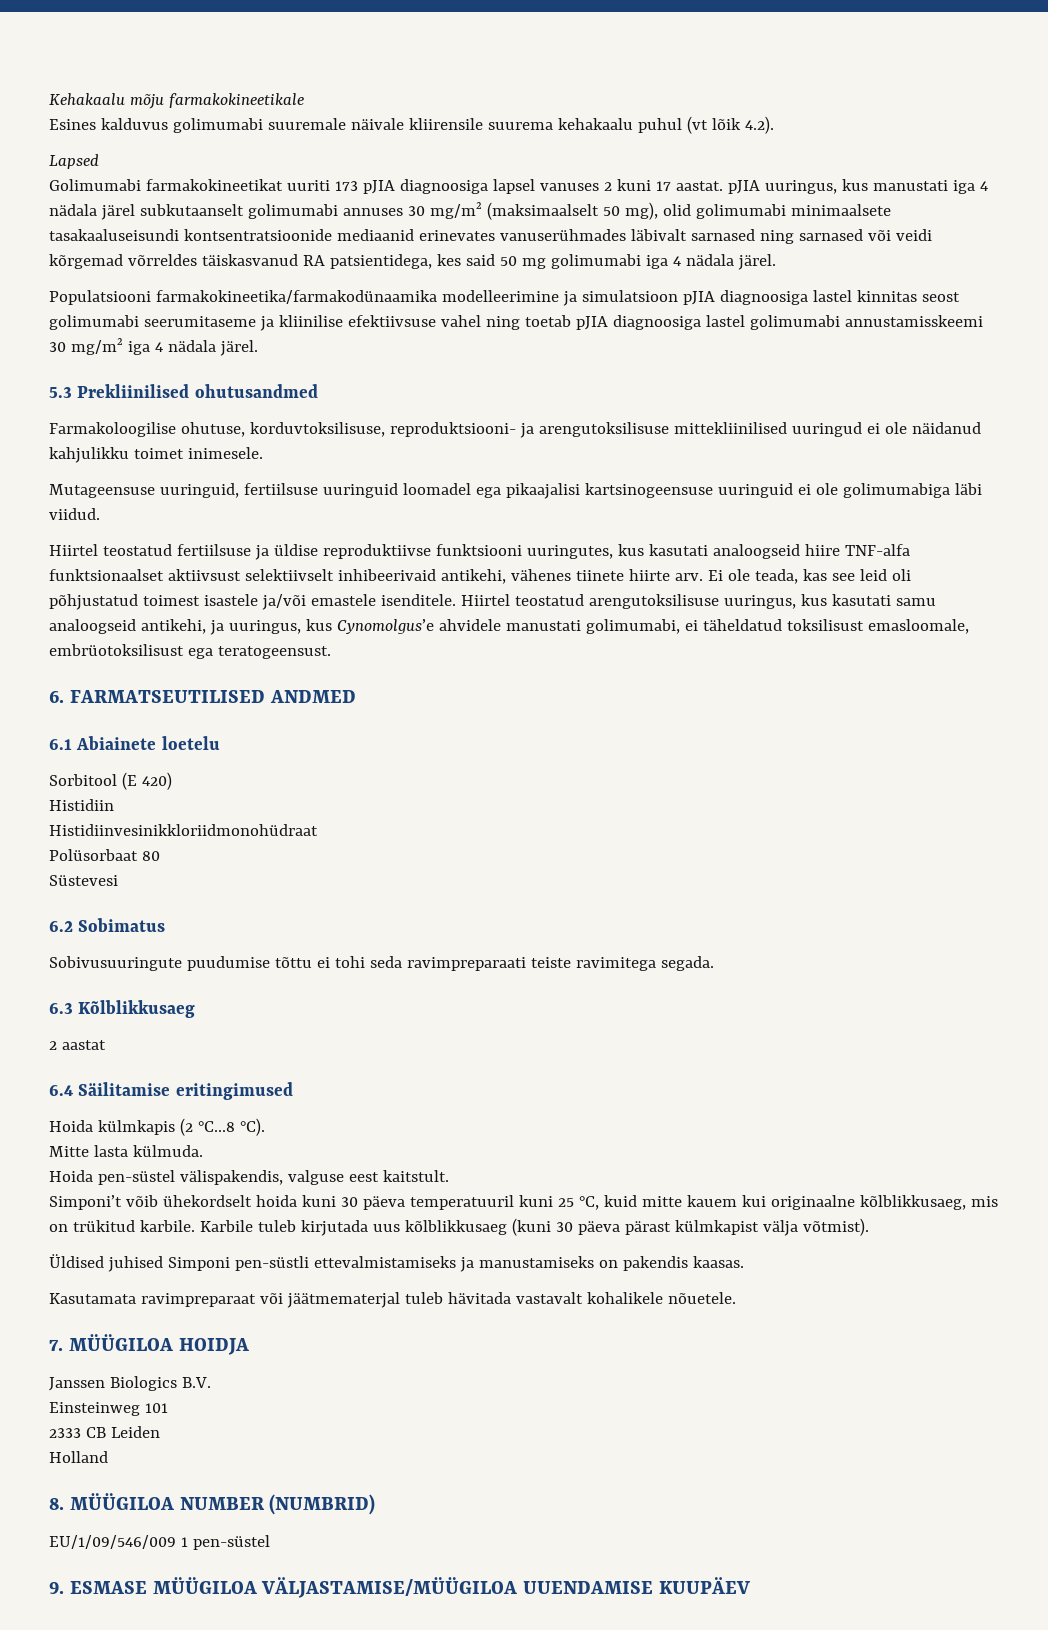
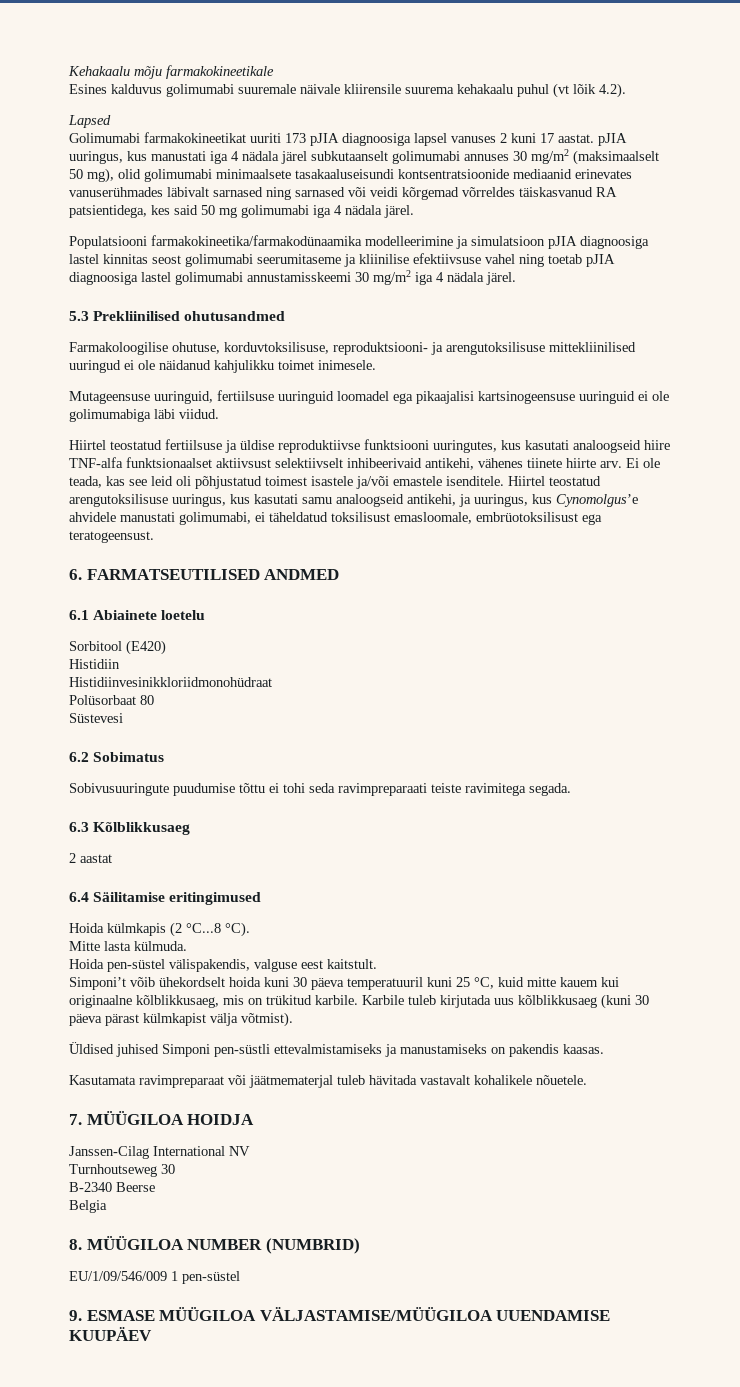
[121,772,172,790] (E 420) -> [126,640,166,655] (E420)
[49,1376,211,1391] [49,1402,168,1416] [49,1426,160,1438] [49,1451,108,1463] Janssen Biologics B.V. // Einsteinweg 101 // 2333 CB Leiden // Holland -> [69,1146,250,1159] [69,1164,175,1177] [69,1182,155,1192] [69,1200,107,1213] Janssen-Cilag International NV // Turnhoutseweg 30 // B-2340 Beerse // Belgia

